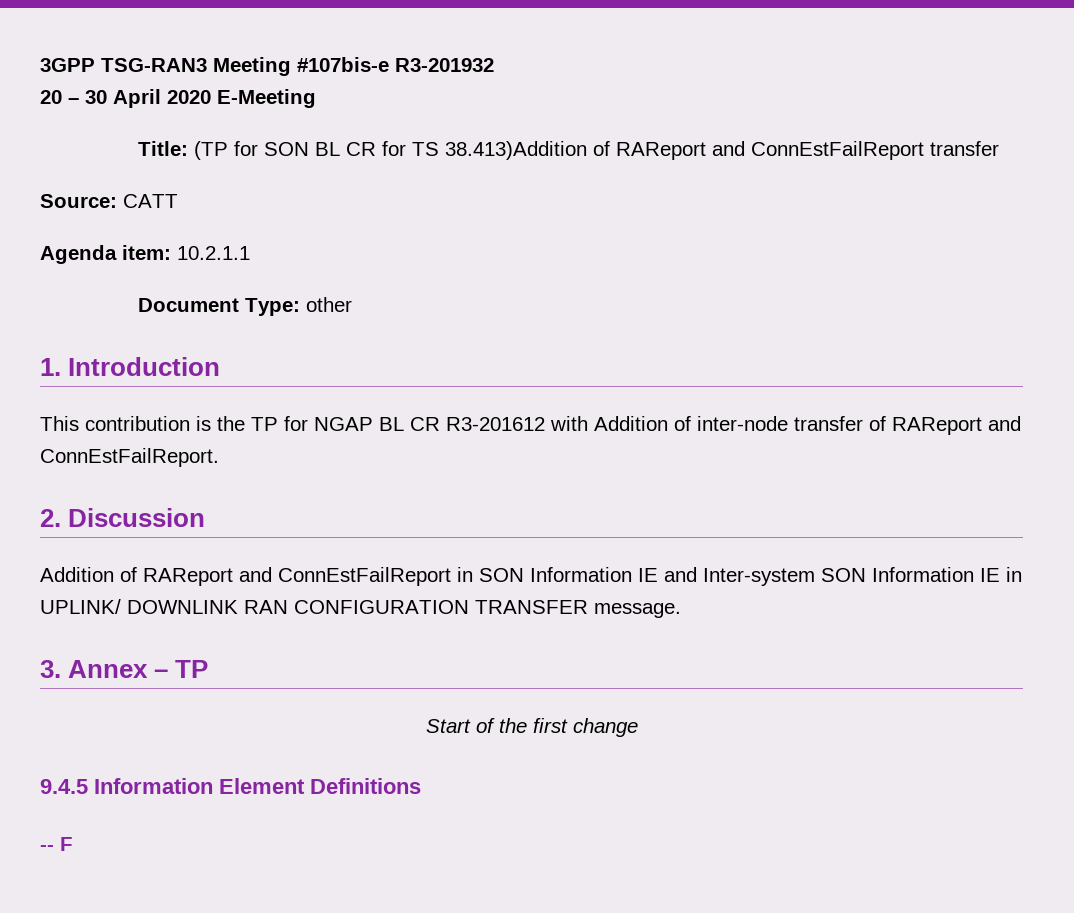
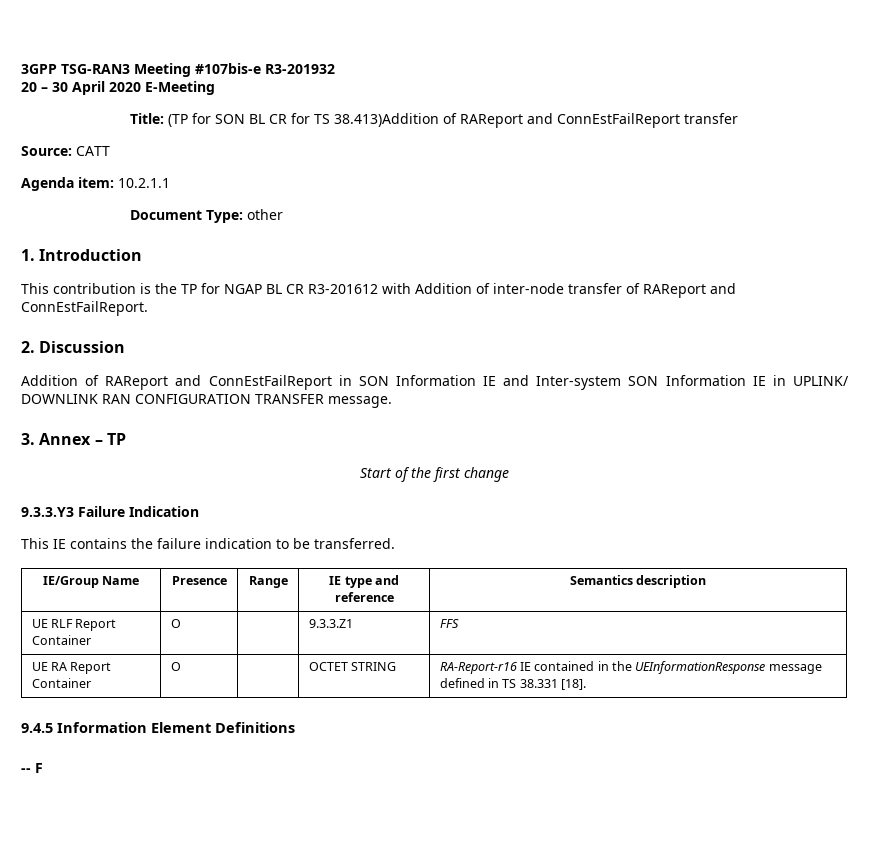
(638, 727) none -> [21,506,199,517] [21,538,395,549] [42,576,140,588] [171,576,227,585] [248,576,288,588] [329,575,399,588] [334,592,394,602] [569,575,707,588] [31,619,117,631] [31,635,91,645] [170,619,181,628] [308,619,353,628] [439,619,459,628] [31,662,112,674] [31,678,91,688] [170,662,181,671] [308,662,396,671] [439,661,822,674] [439,678,587,690] // 9.3.3.Y3 Failure Indication // This IE contains the failure indication to be transferred. // IE/Group Name | Presence | Range | IE type and reference | Semantics description // UE RLF Report Container | O | | 9.3.3.Z1 | FFS // UE RA Report Container | O | | OCTET STRING | RA-Report-r16 IE contained in the UEInformationResponse message defined in TS 38.331 [18].

